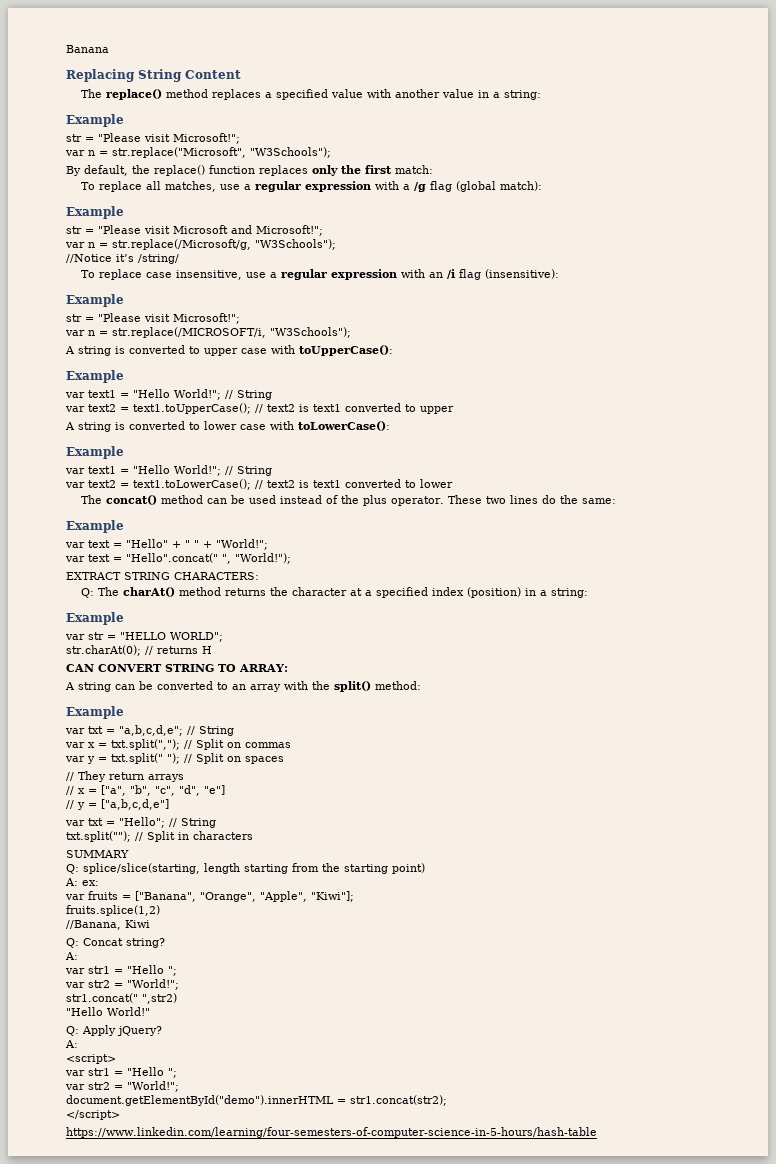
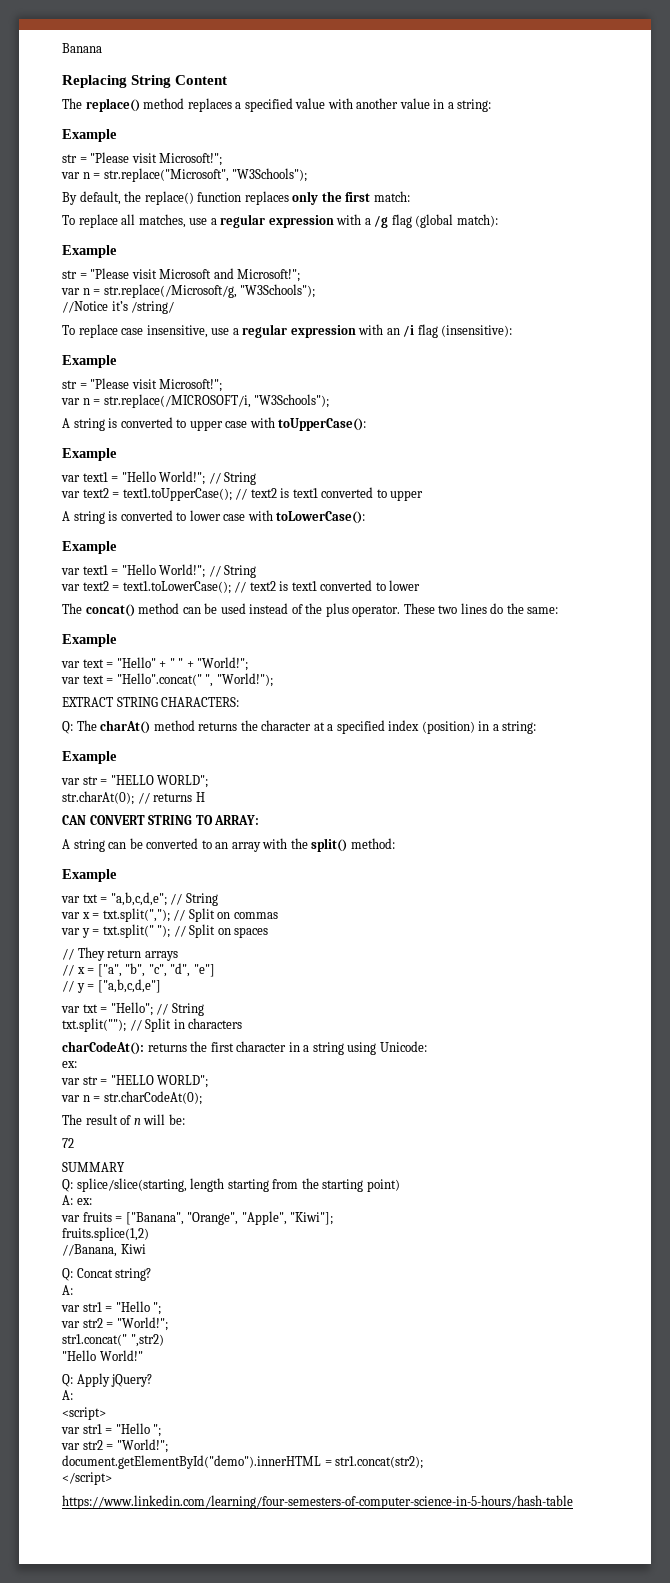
(253, 835) none -> [62,1041,427,1055] [62,1061,77,1068] [61,1075,209,1088] [61,1091,202,1105] [62,1114,185,1125] [62,1138,74,1148] // charCodeAt(): returns the first character in a string using Unicode: // ex: // var str = "HELLO WORLD"; // var n = str.charCodeAt(0); // The result of n will be: // 72

